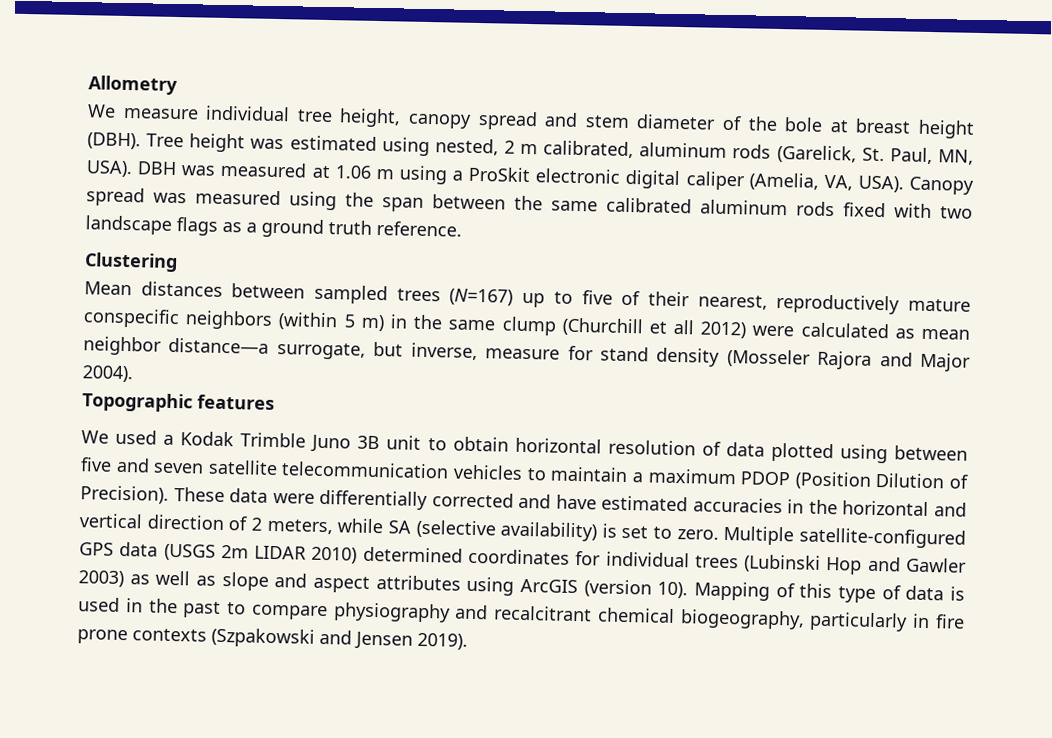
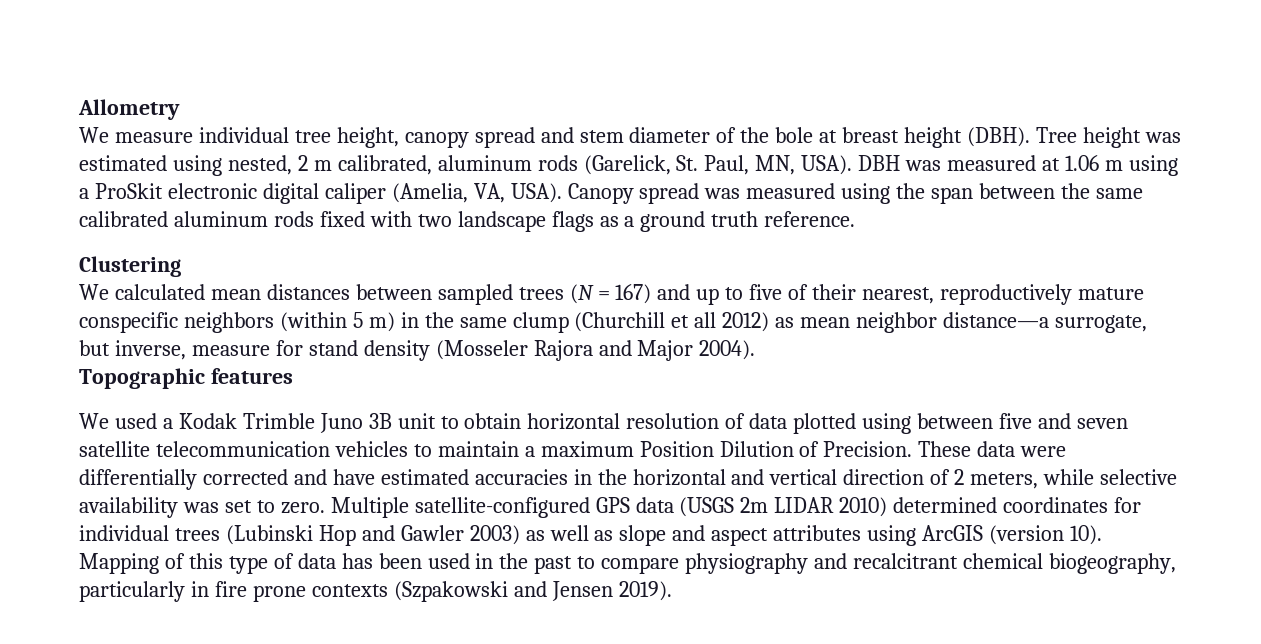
[84,281,132,296] Mean -> [79,284,261,300] We calculated mean
[449,288,514,306] (N=167) -> [569,284,691,304] (N = 167) and
[752,322,889,339] were calculated -> (770, 322) none
[740,471,872,490] PDOP (Position -> [639,441,714,457] Position
[80,485,169,504] Precision). -> [823,441,913,457] Precision.
[387,519,617,542] SA (selective availability) is -> [1100,469,1178,485] [79,497,219,518] selective availability was
[949,586,965,601] is -> [341,553,422,569] has been

